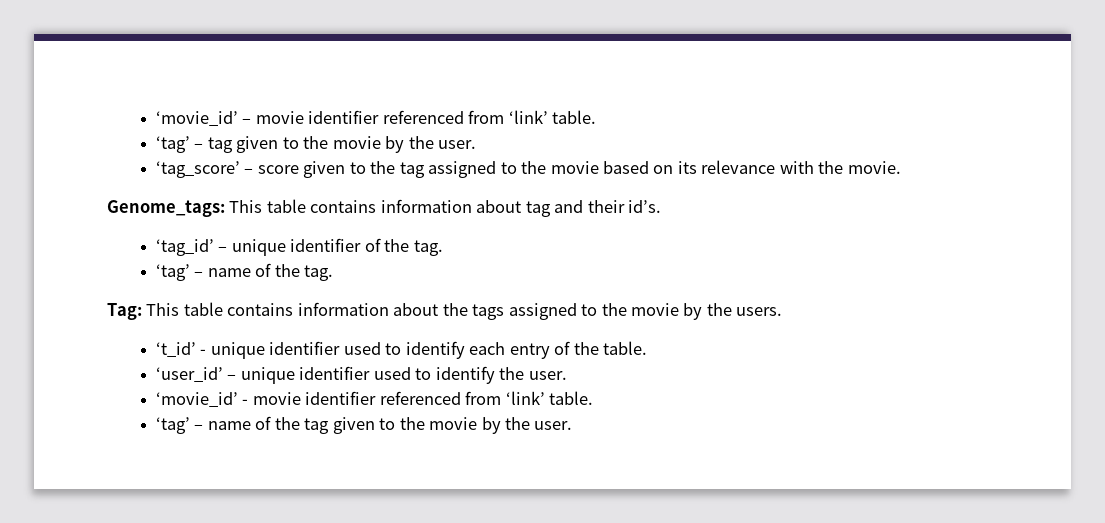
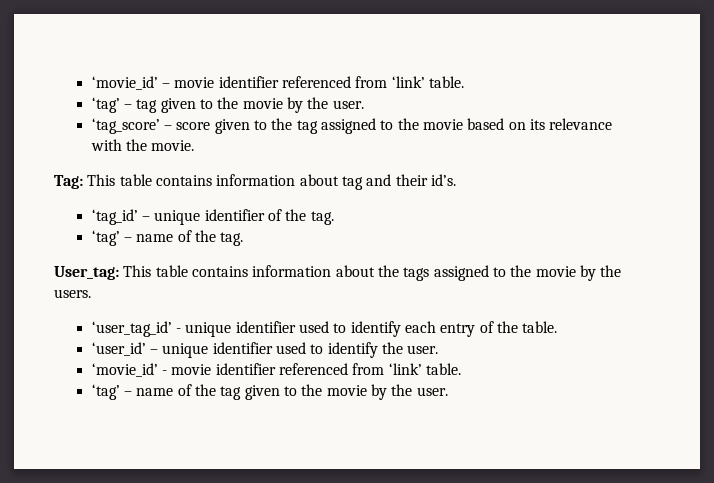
[107,200,225,217] Genome_tags: -> [54,175,83,189] Tag:
[107,303,142,320] Tag: -> [54,266,119,280] User_tag:
[156,342,197,357] ‘t_id’ -> [91,321,172,337] ‘user_tag_id’

